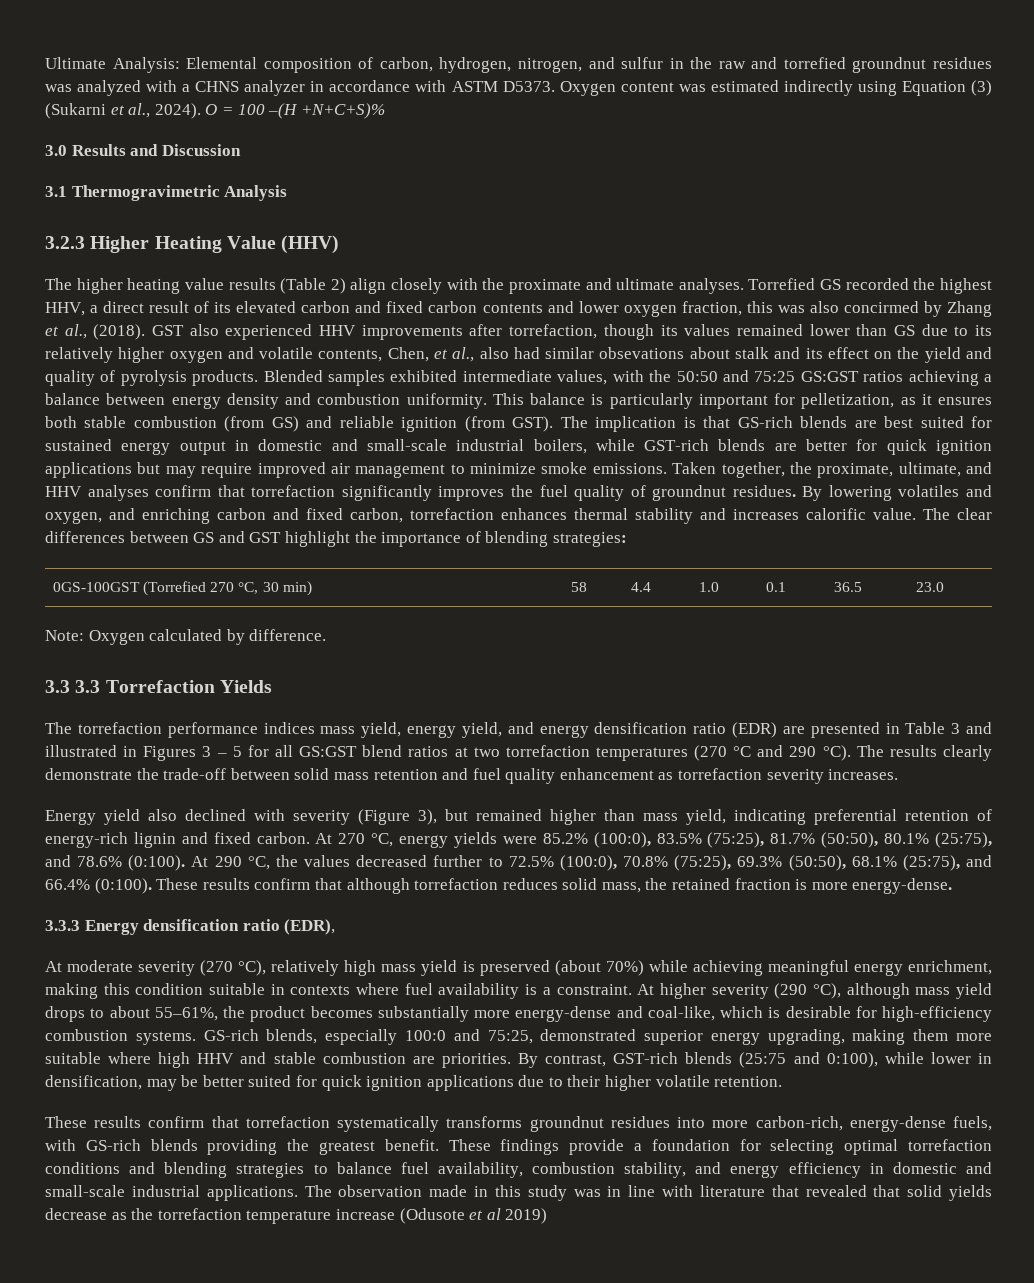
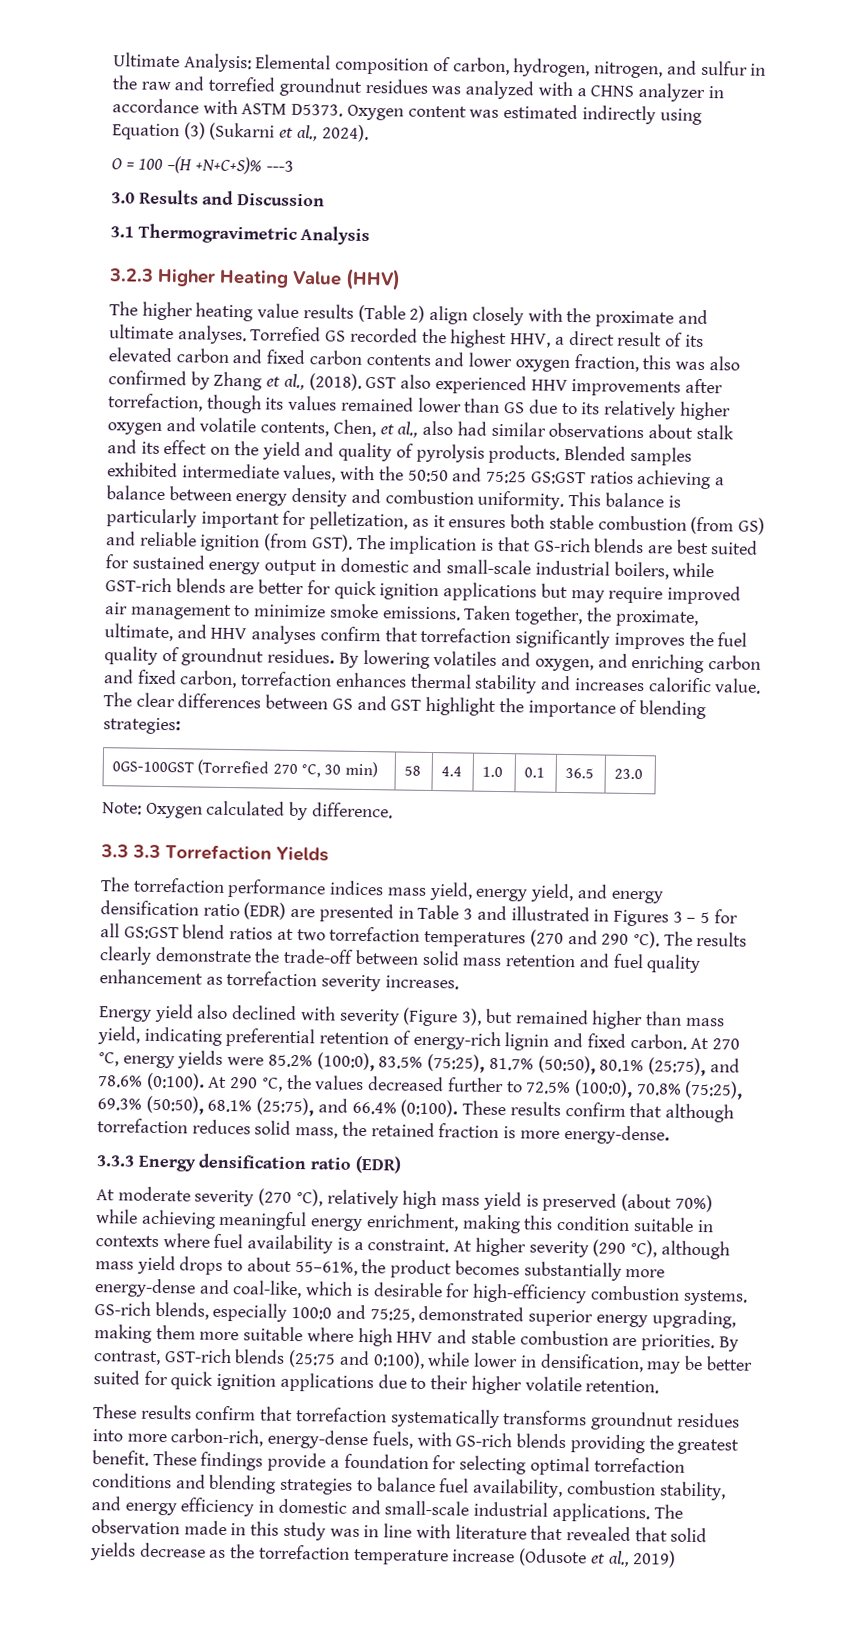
(201, 111) none -> (369, 133) //
(385, 111) none -> [265,160,294,172] ---3
[843,301,919,313] concirmed -> [108,370,187,386] confirmed
[599,347,685,359] obsevations -> [548,422,645,439] observations
[733,746,752,757] °C -> (564, 938) none
[284,919,336,935] (EDR), -> [354,1155,402,1174] (EDR)
[486,1208,501,1220] al -> [607,1550,630,1568] al.,

